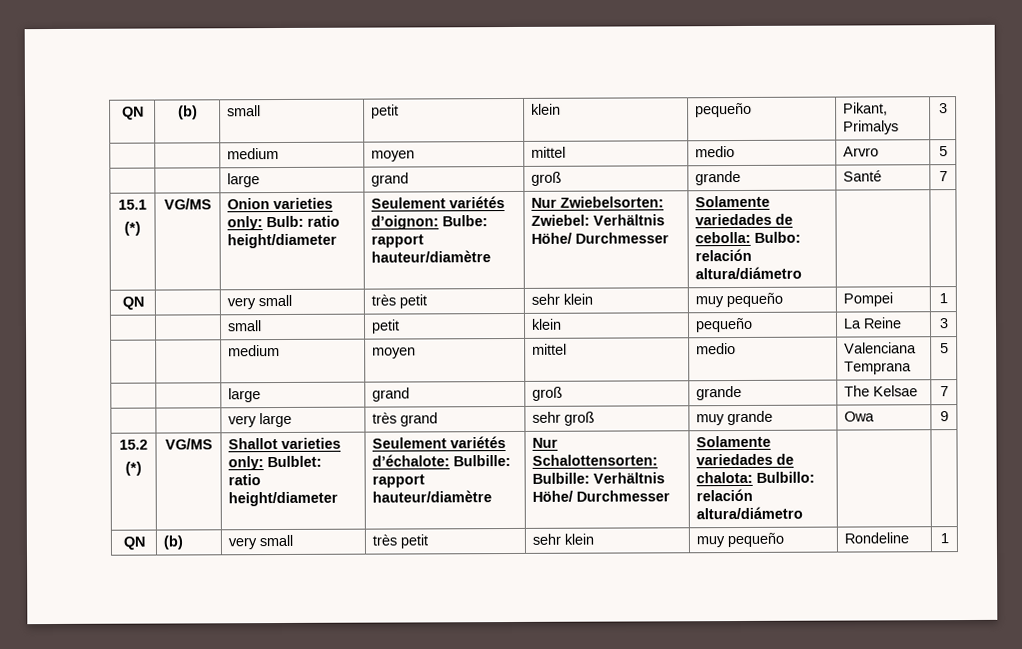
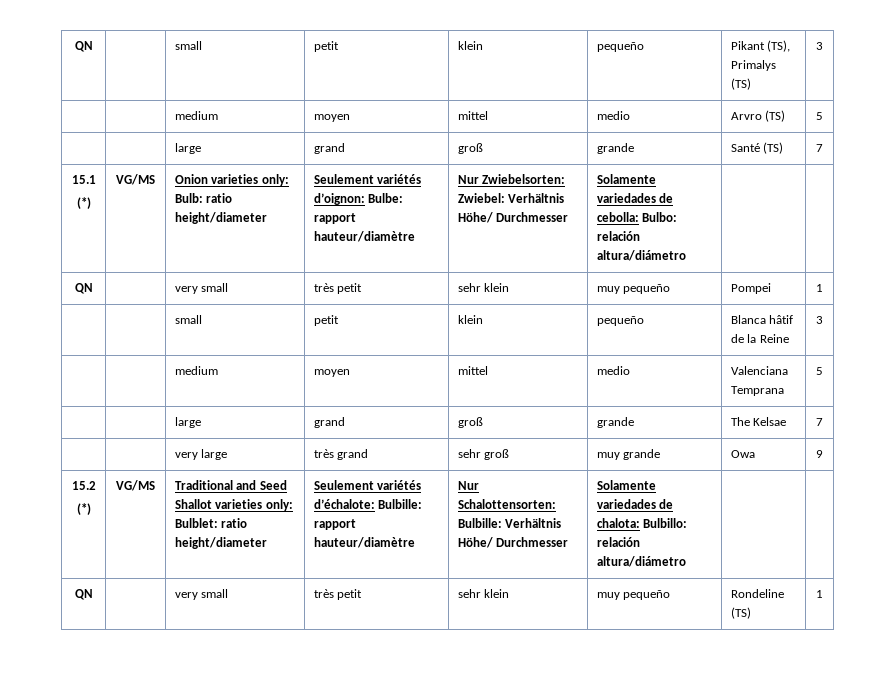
[121,106,144,120] [177,105,198,120] [227,105,262,117] [371,104,400,119] [531,103,562,115] [695,102,753,118] [843,102,889,116] QN | (b) | small | petit | klein | pequeño | Pikant, -> [74,41,93,52] [174,41,202,50] [313,41,339,52] [457,41,483,50] [596,42,644,52] [730,40,791,52] QN | | small | petit | klein | pequeño | Pikant (TS),
(900, 127) none -> [730,78,751,90] (TS)
(880, 151) none -> [765,110,786,122] (TS)
(883, 176) none -> [763,142,784,154] (TS)
[843,318,863,329] La -> [730,315,794,324] [730,334,757,343] Blanca hâtif de la
(213, 444) none -> [174,480,287,490] Traditional and Seed
[163,535,184,550] (b) -> (93, 594) none
(910, 538) none -> [730,607,751,619] (TS)

